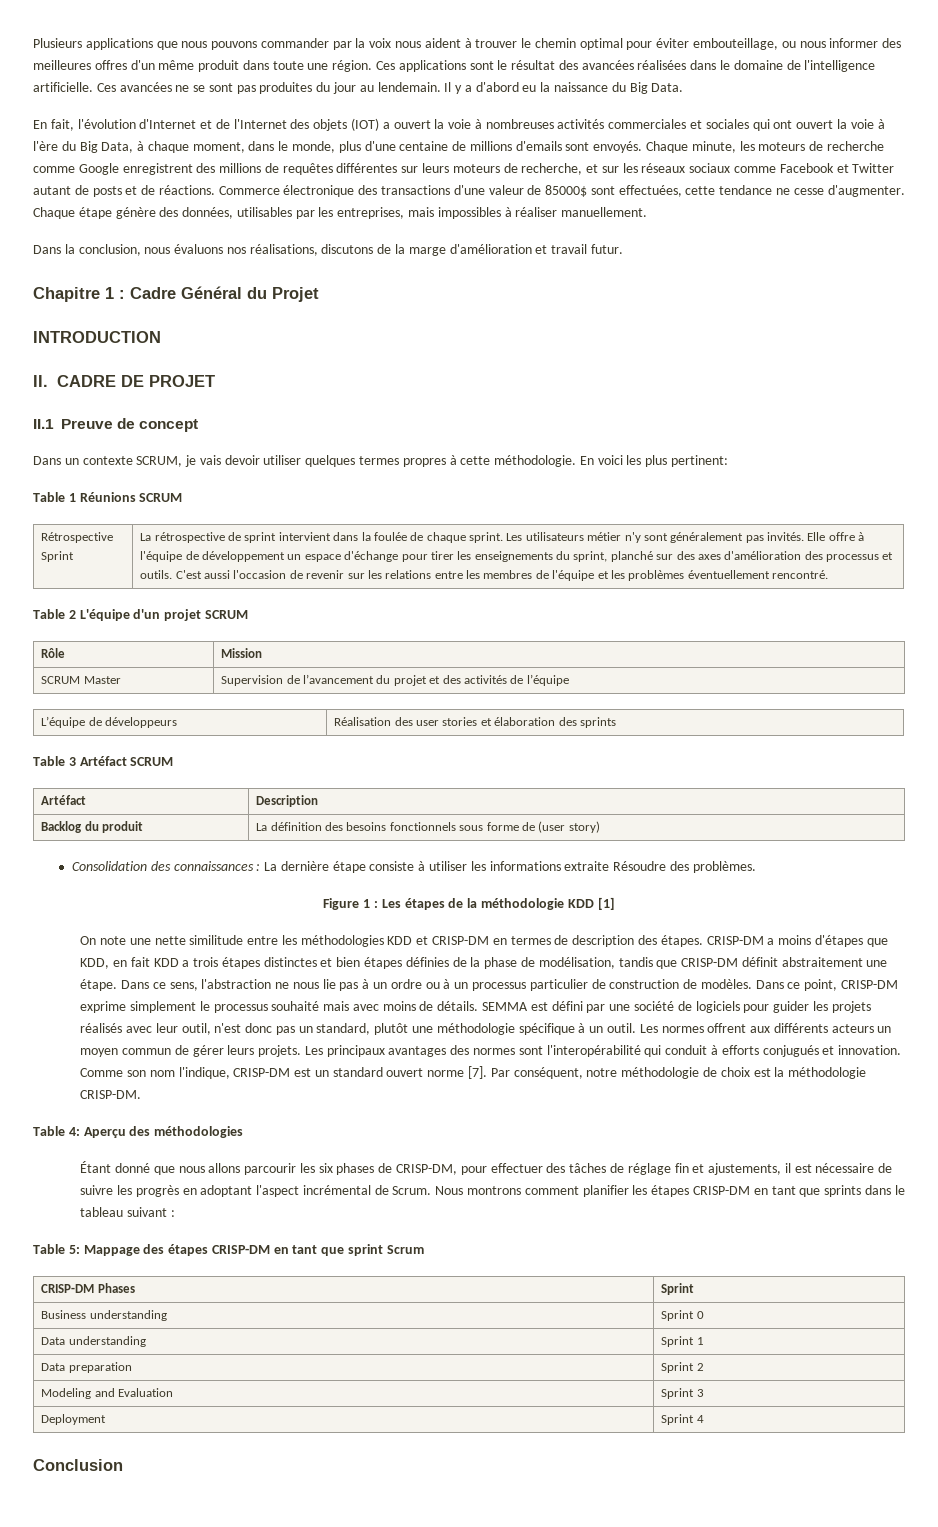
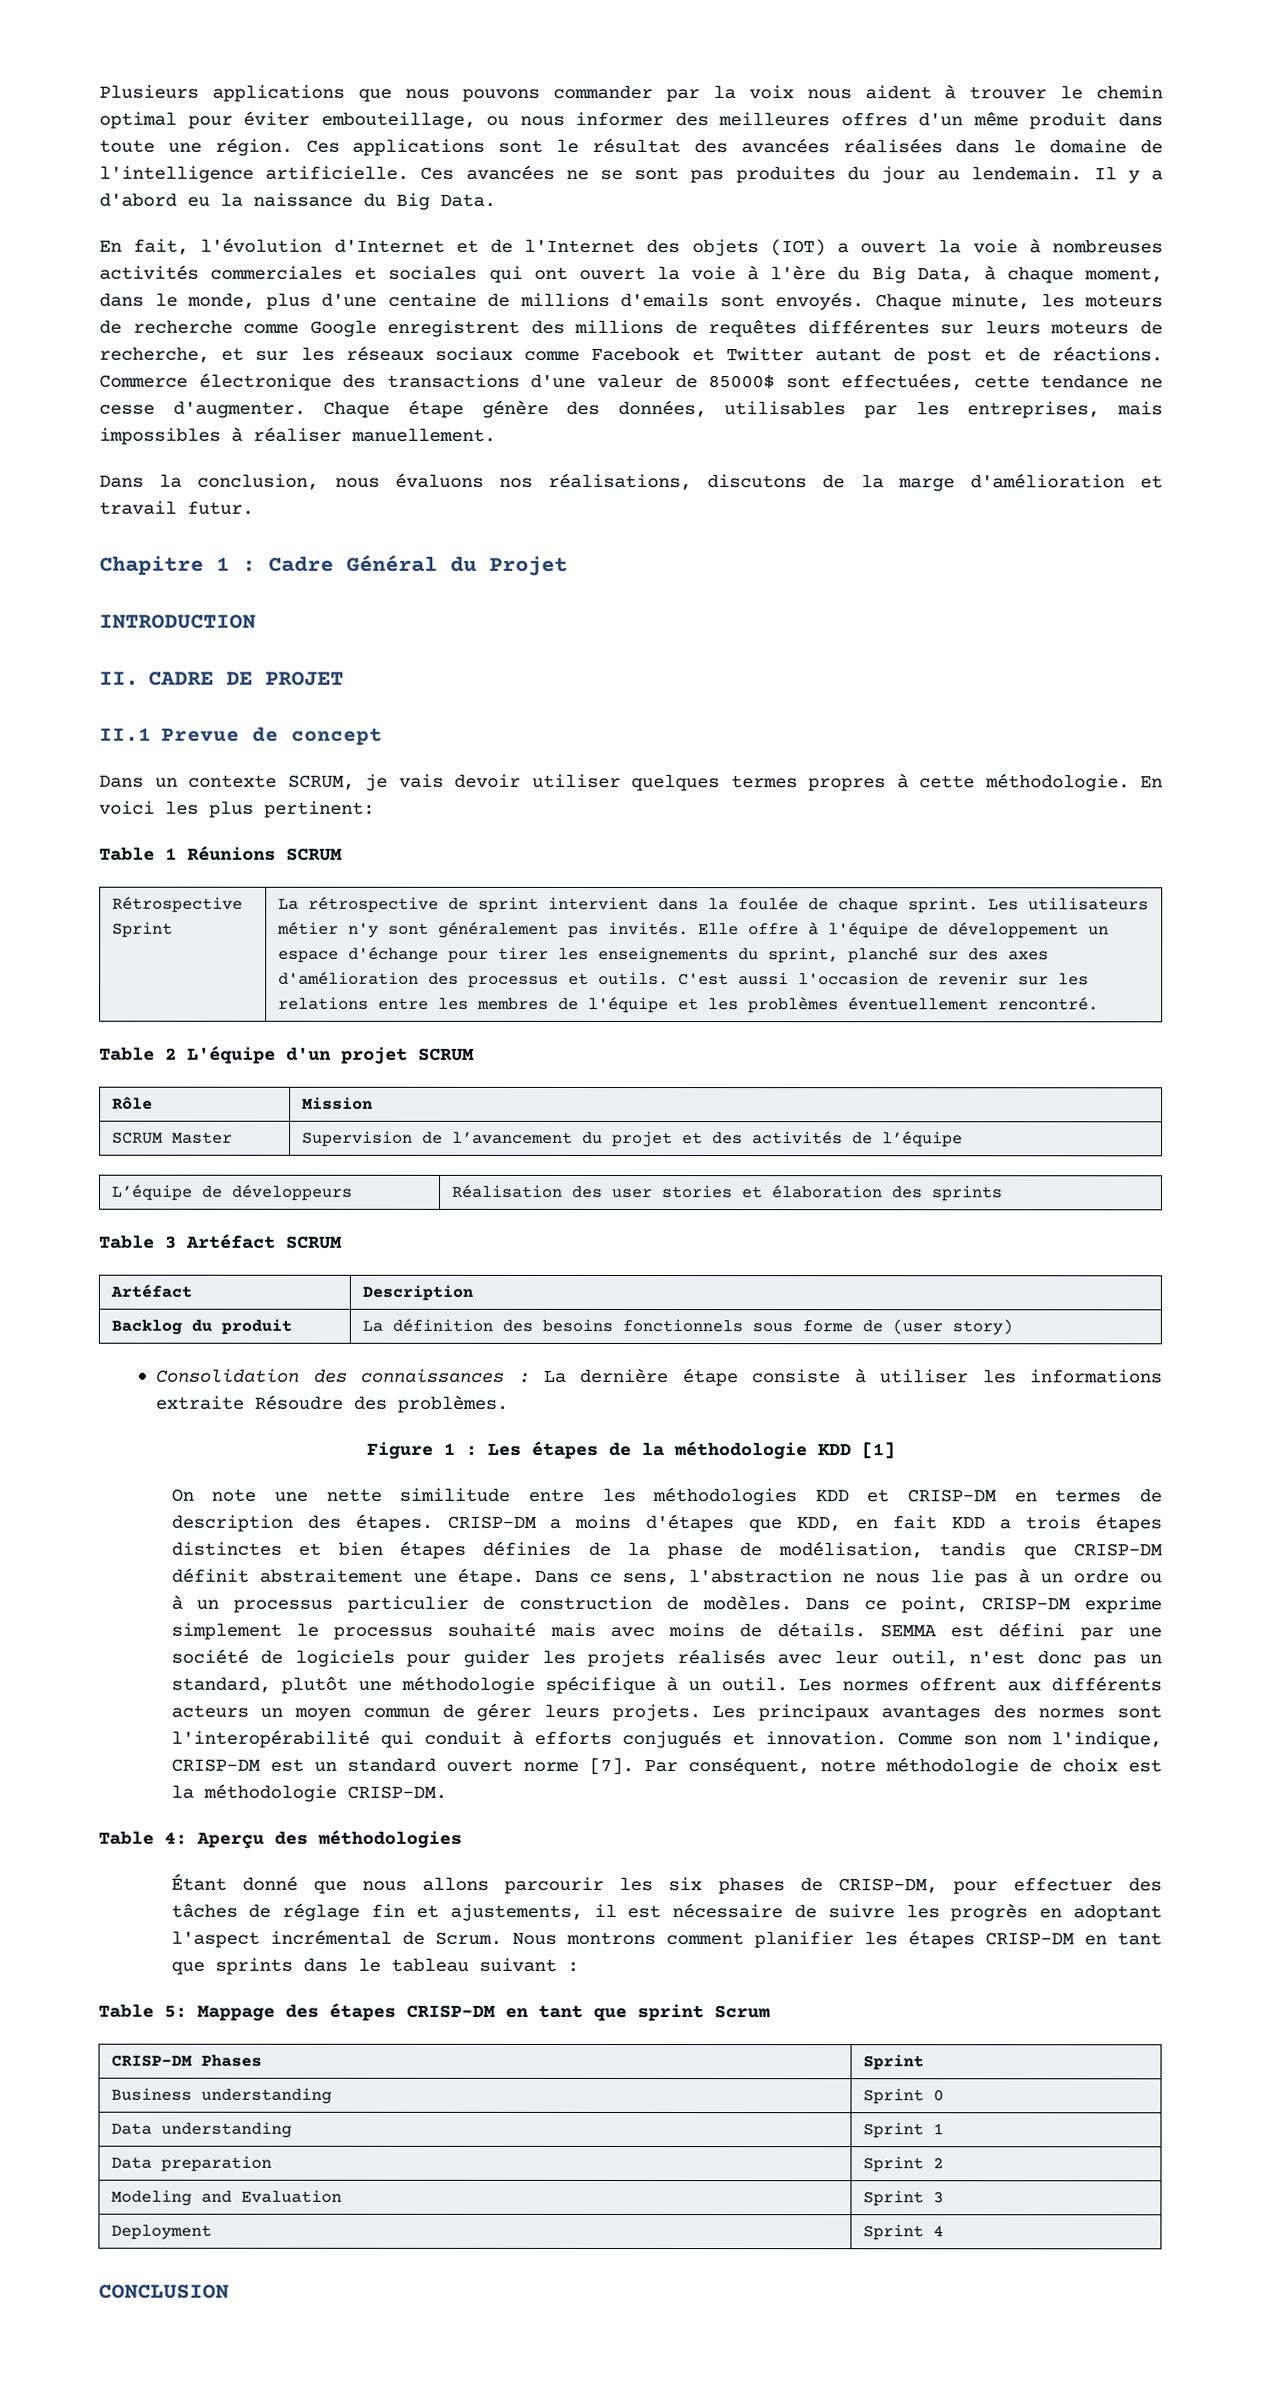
[92,186,122,197] posts -> [927,348,973,365] post
[61,419,113,429] Preuve -> [160,727,240,742] Prevue
[33,1459,123,1471] Conclusion -> [98,2284,229,2299] CONCLUSION

